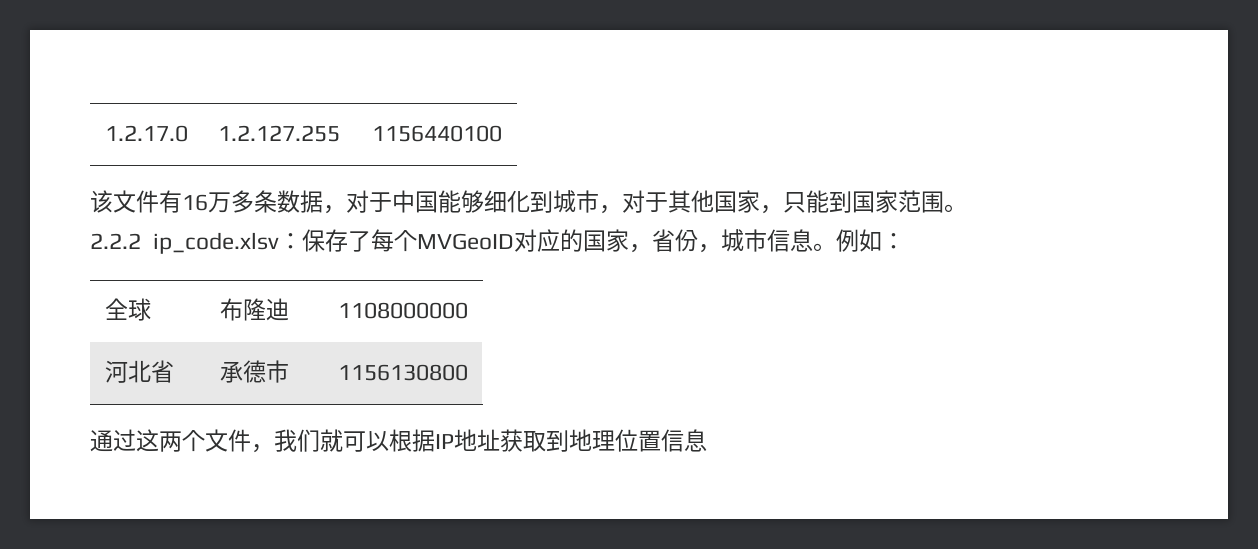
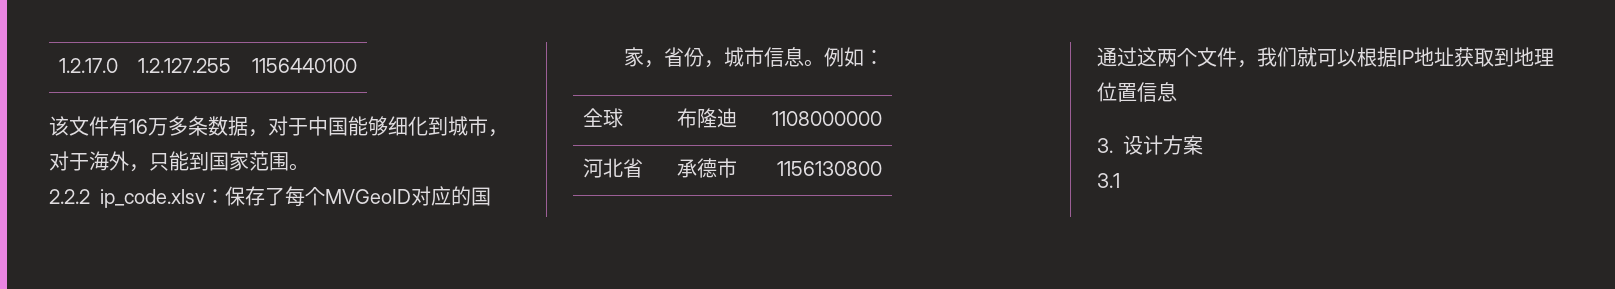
[668,190,760,213] 其他国家 -> [89,151,129,171] 海外
(707, 440) none -> [1097,135,1203,155] [1097,173,1120,188] // 3.设计方案 // 3.1

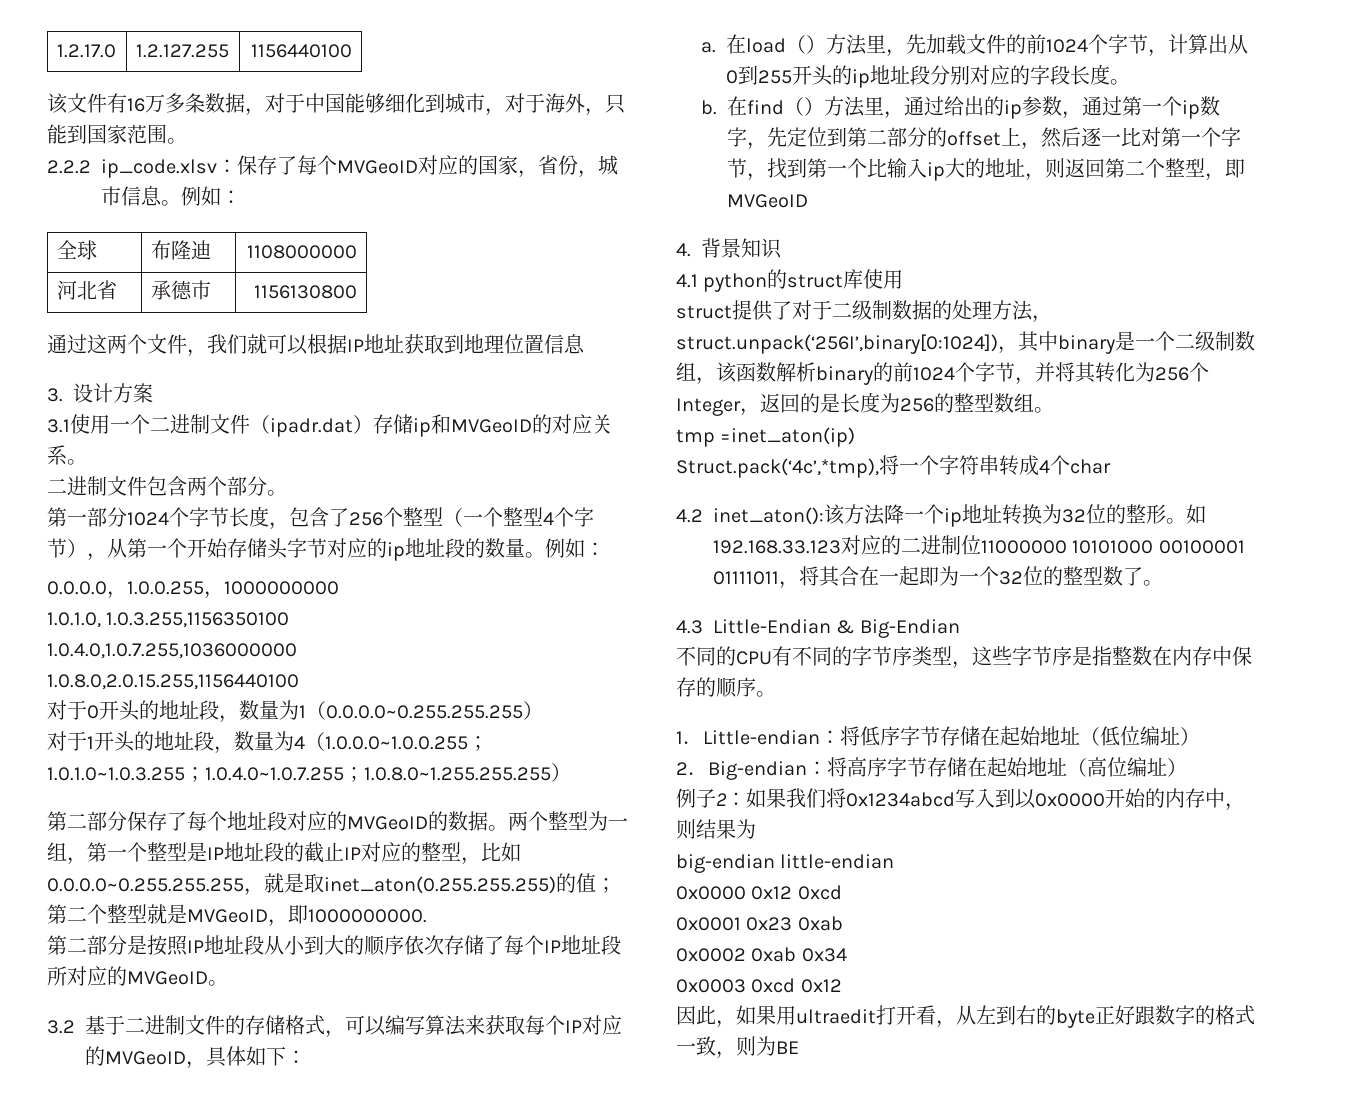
(1120, 180) none -> [70,414,612,437] [47,445,87,465] [47,476,287,496] [47,506,594,530] [47,538,605,561] [47,581,339,599] [47,612,290,628] [47,643,297,659] [47,674,299,690] [47,700,543,723] [47,731,488,754] [47,763,571,782] [47,811,628,831] [47,842,521,865] [47,873,616,896] [47,904,427,927] [47,935,621,956] [47,966,228,986] [47,1015,622,1038] [85,1046,306,1069] [701,34,1249,57] [726,64,1131,88] [701,96,1221,119] [727,127,1242,150] [727,158,1246,181] [727,194,809,208] [676,238,783,259] [676,269,904,292] [676,300,1052,323] [676,331,1255,354] [676,362,1209,385] [676,392,1054,416] [676,427,856,447] [676,455,1111,478] [676,504,1206,527] [713,535,1245,555] [713,566,1163,589] [676,619,960,638] [676,646,1252,669] [676,677,776,698] [676,726,1200,746] [676,757,1187,780] [676,788,1245,811] [676,819,756,839] [676,854,895,873] [676,885,842,900] [676,916,843,931] [676,947,847,962] [676,978,842,993] [676,1005,1255,1028] [676,1036,799,1059] 使用一个二进制文件（ipadr.dat）存储ip和MVGeoID的对应关系。 // 二进制文件包含两个部分。 // 第一部分1024个字节长度，包含了256个整型（一个整型4个字节），从第一个开始存储头字节对应的ip地址段的数量。例如： // 0.0.0.0，1.0.0.255，1000000000 // 1.0.1.0, 1.0.3.255,1156350100 // 1.0.4.0,1.0.7.255,1036000000 // 1.0.8.0,2.0.15.255,1156440100 // 对于0开头的地址段，数量为1（0.0.0.0~0.255.255.255） // 对于1开头的地址段，数量为4（1.0.0.0~1.0.0.255；1.0.1.0~1.0.3.255；1.0.4.0~1.0.7.255；1.0.8.0~1.255.255.255） // 第二部分保存了每个地址段对应的MVGeoID的数据。两个整型为一组，第一个整型是IP地址段的截止IP对应的整型，比如0.0.0.0~0.255.255.255，就是取inet_aton(0.255.255.255)的值；第二个整型就是MVGeoID，即1000000000. // 第二部分是按照IP地址段从小到大的顺序依次存储了每个IP地址段所对应的MVGeoID。 // 3.2基于二进制文件的存储格式，可以编写算法来获取每个IP对应的MVGeoID，具体如下： // a.在load（）方法里，先加载文件的前1024个字节，计算出从0到255开头的ip地址段分别对应的字段长度。 // b.在find（）方法里，通过给出的ip参数，通过第一个ip数字，先定位到第二部分的offset上，然后逐一比对第一个字节，找到第一个比输入ip大的地址，则返回第二个整型，即MVGeoID // 4.背景知识 // 4.1 python的struct库使用 // struct提供了对于二级制数据的处理方法，struct.unpack(‘256I’,binary[0:1024])，其中binary是一个二级制数组，该函数解析binary的前1024个字节，并将其转化为256个Integer，返回的是长度为256的整型数组。 // tmp =inet_aton(ip) // Struct.pack(‘4c’,*tmp),将一个字符串转成4个char // 4.2 inet_aton():该方法降一个ip地址转换为32位的整形。如192.168.33.123对应的二进制位11000000 10101000 00100001 01111011，将其合在一起即为一个32位的整型数了。 // 4.3 Little-Endian & Big-Endian // 不同的CPU有不同的字节序类型，这些字节序是指整数在内存中保存的顺序。 // 1．Little-endian：将低序字节存储在起始地址（低位编址） // 2．Big-endian：将高序字节存储在起始地址（高位编址） // 例子2：如果我们将0x1234abcd写入到以0x0000开始的内存中，则结果为 // big-endian little-endian // 0x0000 0x12 0xcd // 0x0001 0x23 0xab // 0x0002 0xab 0x34 // 0x0003 0xcd 0x12 // 因此，如果用ultraedit打开看，从左到右的byte正好跟数字的格式一致，则为BE

